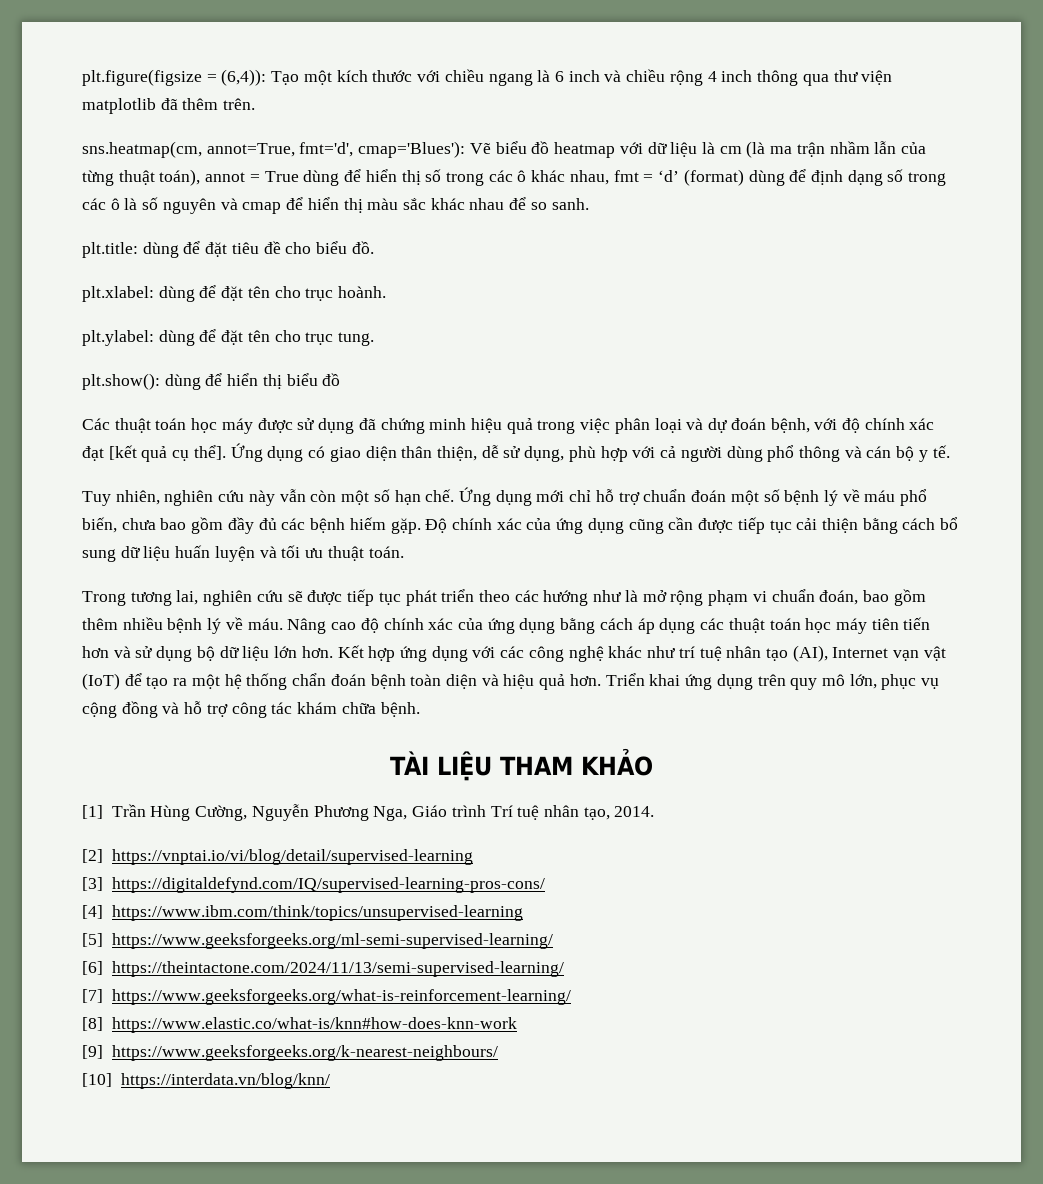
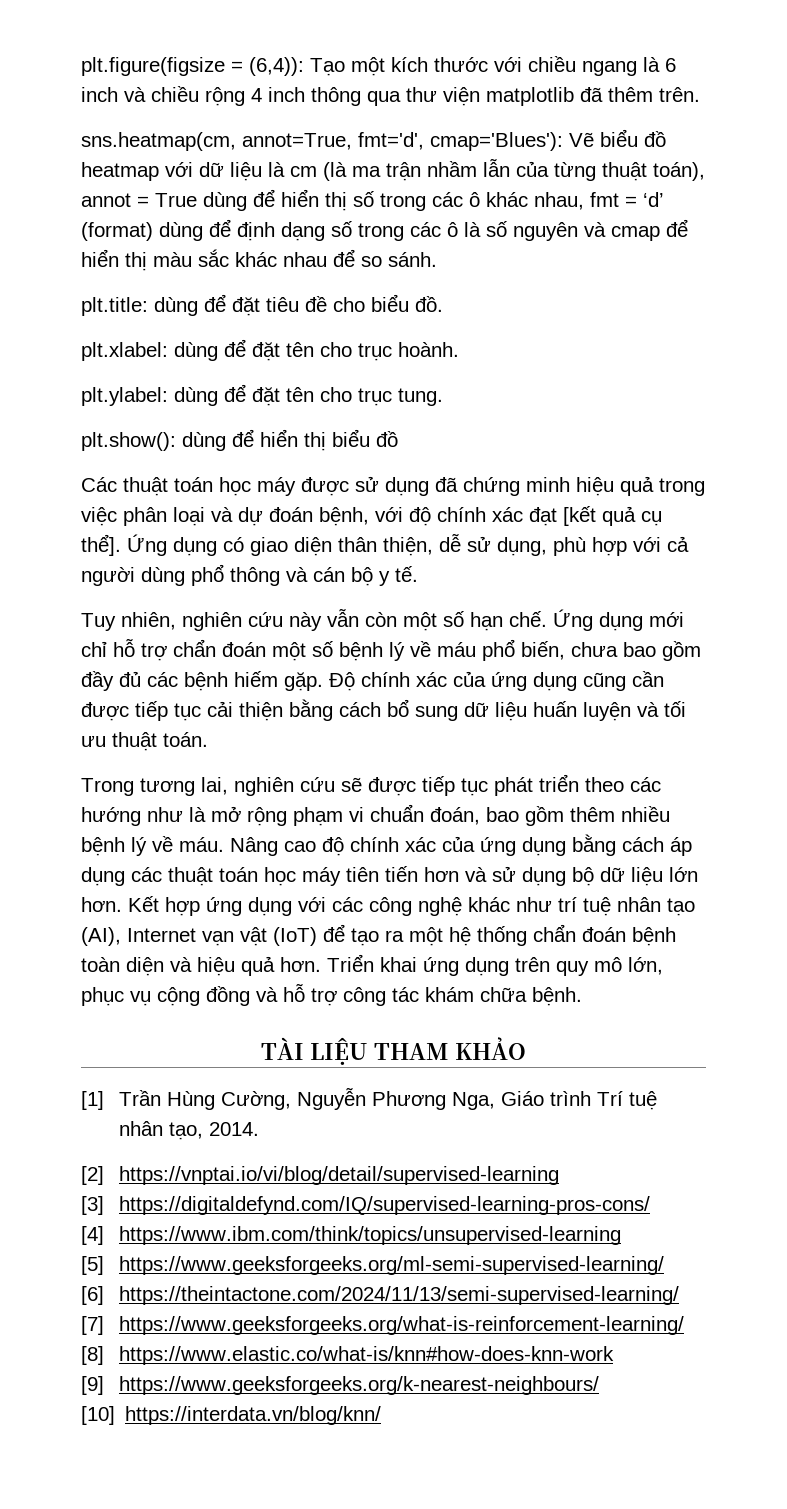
[551,198,589,210] sanh. -> [388,252,437,267] sánh.
[643,489,687,502] chuẩn -> [173,639,216,657] chẩn

